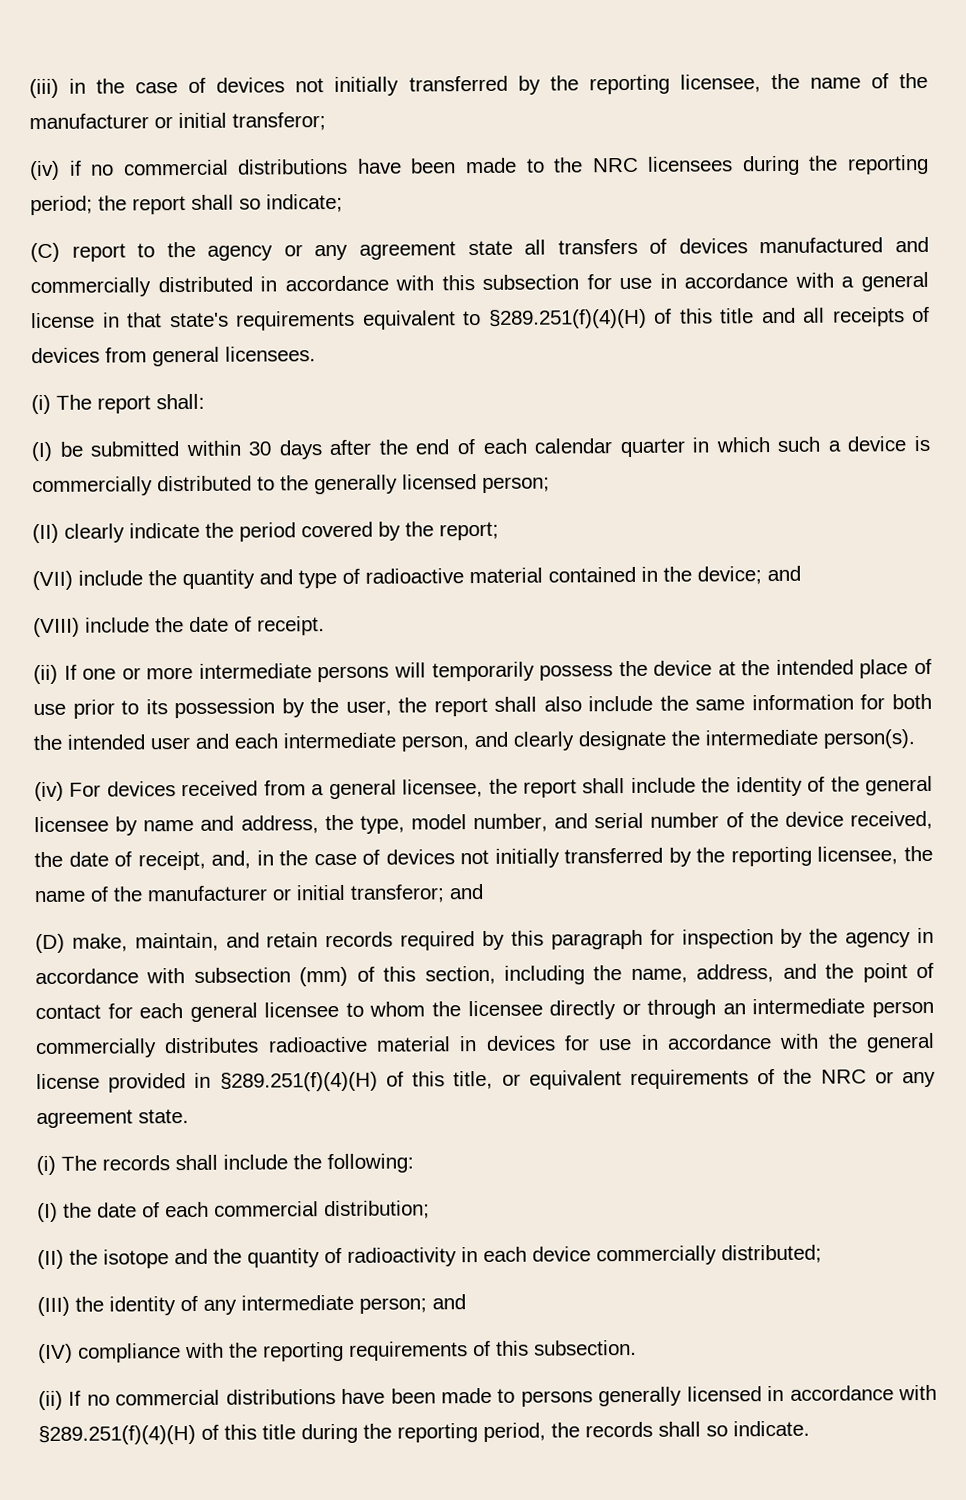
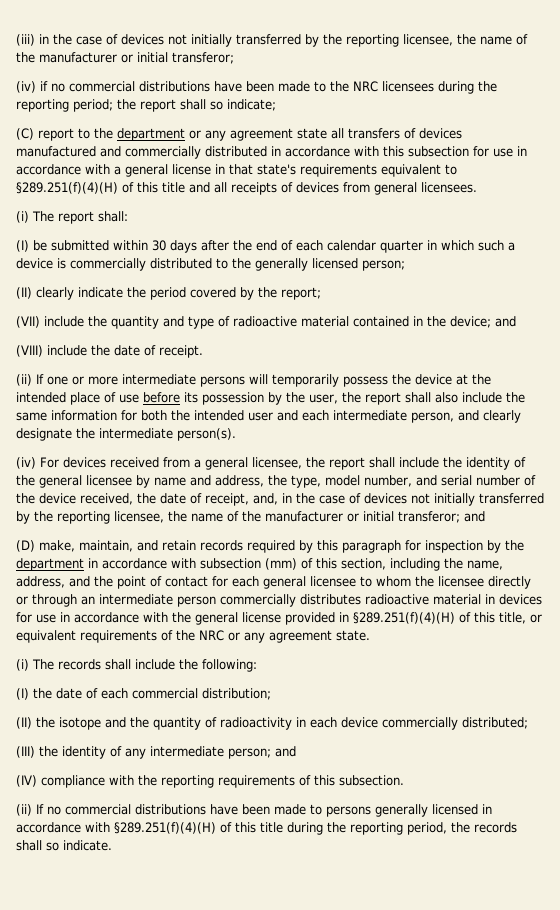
[207,245,274,261] agency -> [117,128,185,141] department
[72,699,140,719] prior to -> [143,392,180,403] before
[845,932,912,948] agency -> [16,558,84,571] department

